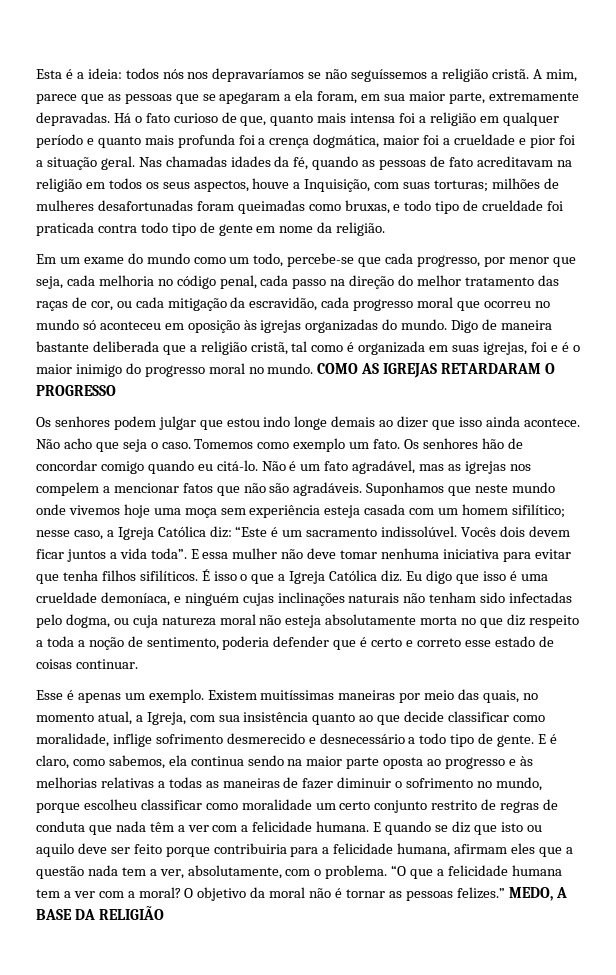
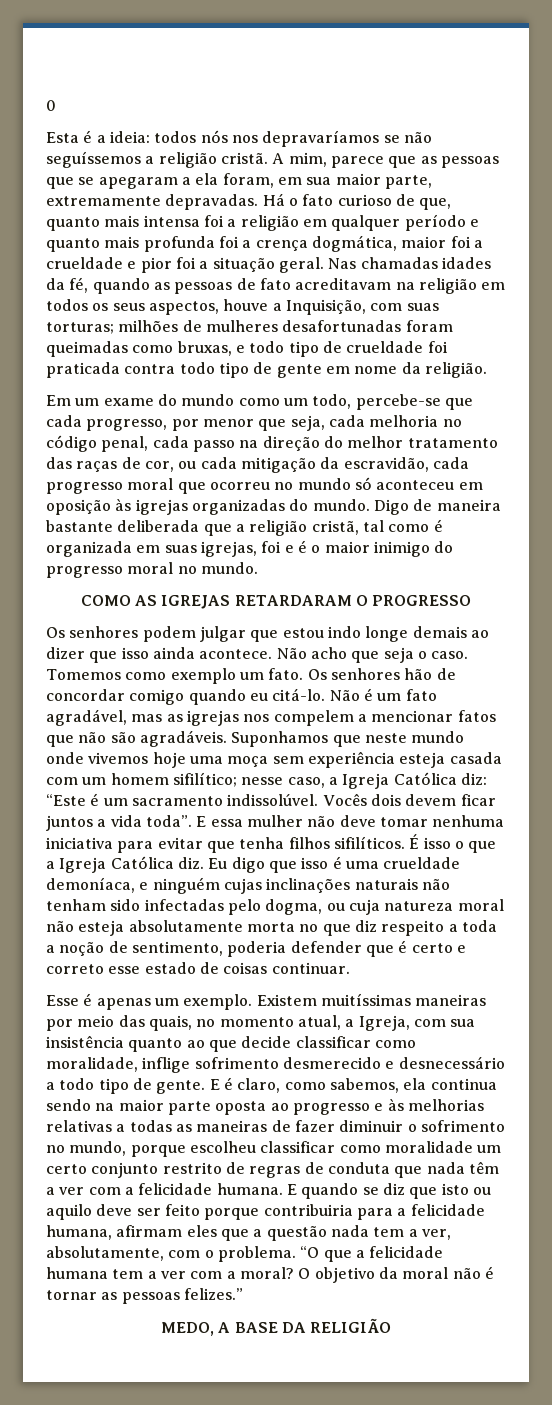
(36, 74) none -> [46,100,56,111] 0 //
(314, 368) none -> (258, 568) //
(505, 893) none -> (243, 1294) //

